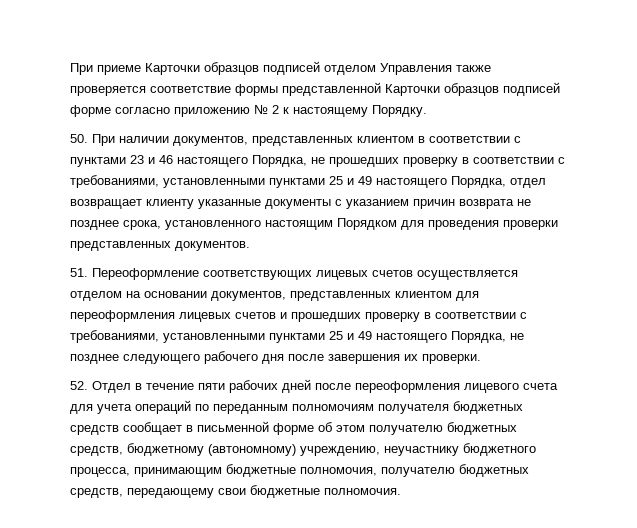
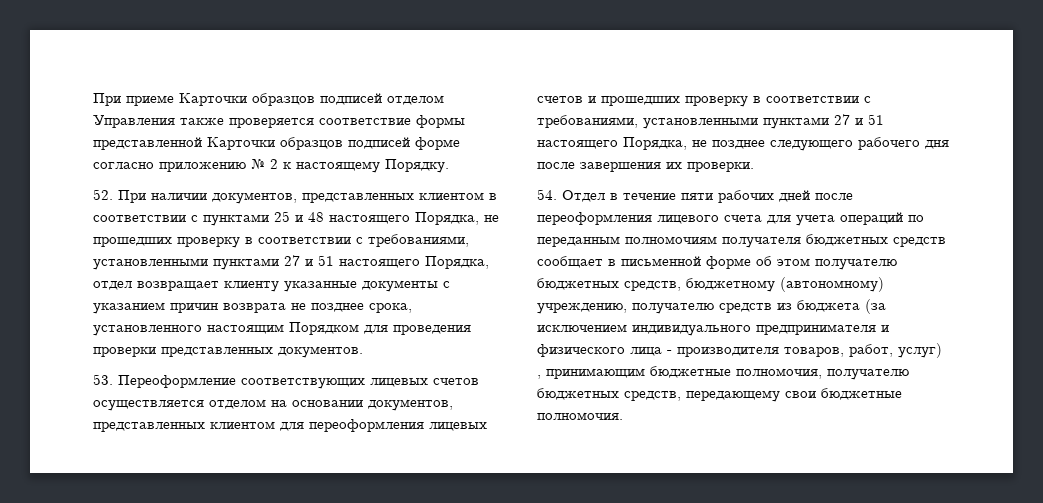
[70,134,88,143] 50. -> [93,189,113,200] 52.
[130,155,173,164] 23 и 46 -> [274,211,324,222] 25 и 48
[329,176,372,185] 25 и 49 -> [284,255,334,266] 27 и 51
[70,268,88,277] 51. -> [93,374,113,385] 53.
[329,331,372,340] 25 и 49 -> [834,114,884,125] 27 и 51
[70,381,88,390] 52. -> [537,189,557,200] 54.
[384,443,536,456] [70,467,130,477] неучастнику бюджетного процесса, -> [632,299,886,314] [537,324,889,336] [537,343,942,358] [537,375,541,379] получателю средств из бюджета (за исключением индивидуального предпринимателя и физического лица - производителя товаров, работ, услуг) ,

